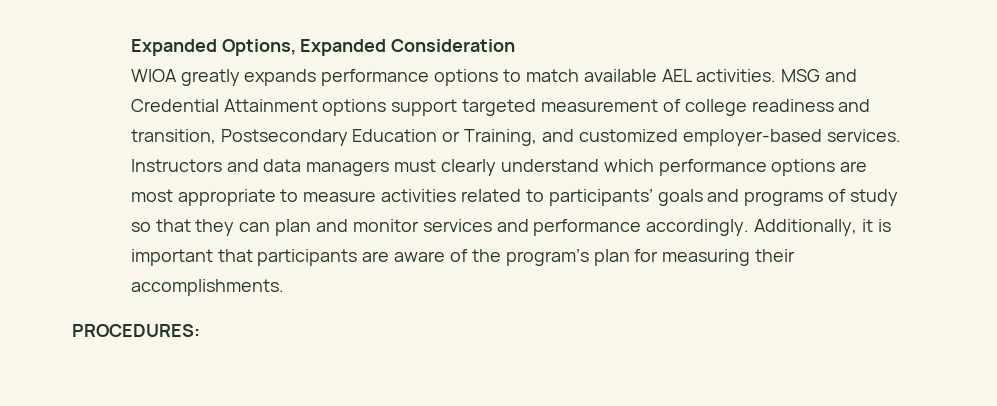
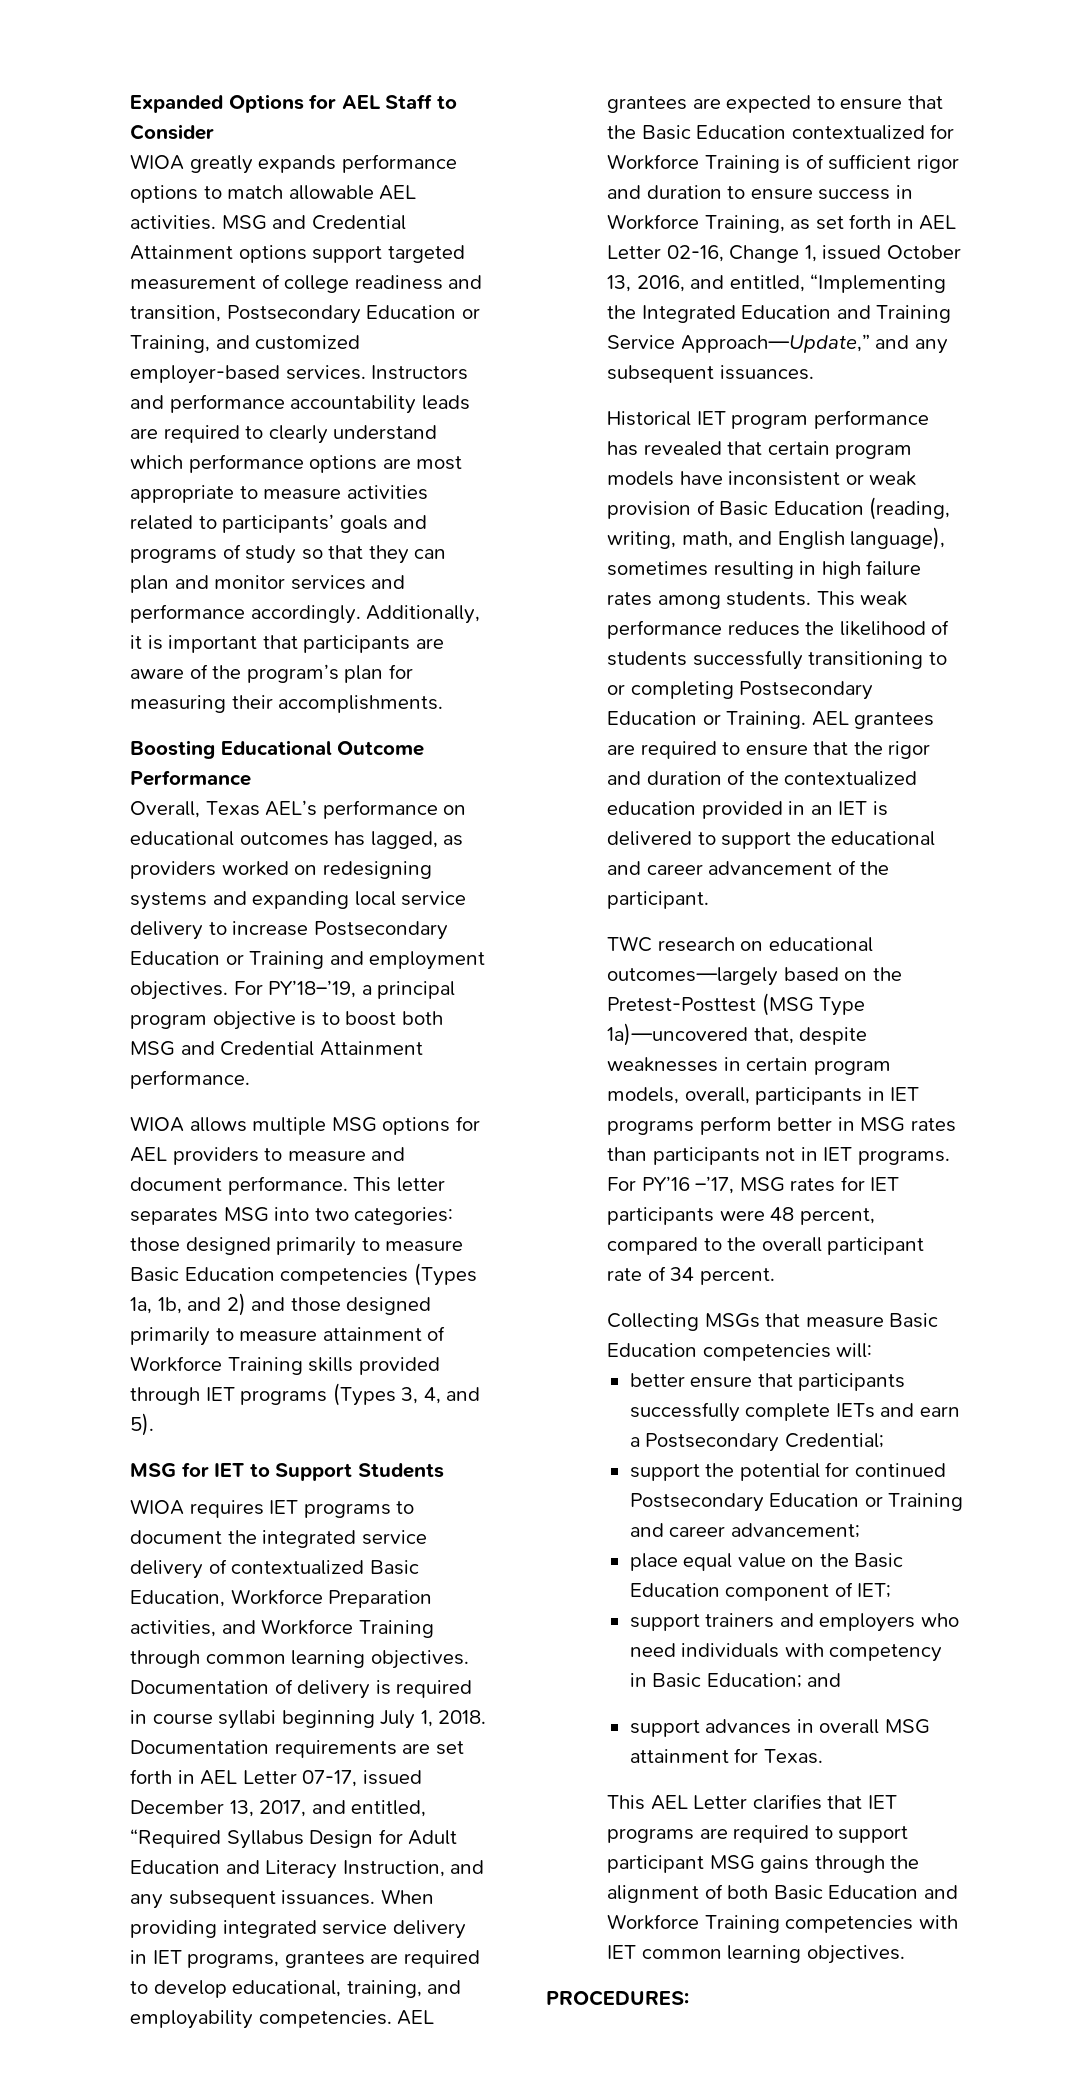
[130,39,516,56] Expanded Options, Expanded Consideration -> [129,94,457,113] [129,124,214,140] Expanded Options for AEL Staff to Consider
[583,69,657,82] available -> [288,185,374,200] allowable
[263,159,437,176] data managers must -> [169,394,470,414] [129,425,264,443] performance accountability leads are required to
(284, 287) none -> [129,740,425,759] [129,770,251,786] [129,800,467,819] [129,831,464,849] [129,861,432,879] [129,891,467,910] [129,921,448,940] [129,951,486,970] [129,980,456,1000] [129,1011,443,1030] [129,1041,423,1056] [129,1070,250,1089] [129,1116,480,1135] [129,1147,406,1165] [129,1176,445,1195] [129,1207,454,1225] [129,1237,464,1256] [129,1263,477,1286] [129,1293,432,1316] [129,1326,446,1346] [129,1356,440,1375] [129,1383,481,1406] [129,1413,154,1436] [129,1462,444,1481] [129,1499,415,1518] [129,1530,427,1548] [129,1559,419,1579] [129,1589,433,1608] [129,1619,434,1638] [129,1650,469,1669] [129,1679,473,1699] [129,1710,487,1729] [129,1740,464,1758] [129,1769,422,1787] [129,1800,427,1817] [129,1829,458,1849] [129,1860,485,1879] [129,1889,434,1909] [129,1920,466,1939] [129,1950,480,1968] [129,1980,462,1998] [129,2010,435,2029] [606,95,943,113] [606,124,955,140] [606,154,959,173] [606,185,913,200] [606,214,957,233] [606,245,961,263] [606,274,947,293] [606,305,952,323] [606,334,948,354] [606,365,814,383] [606,410,929,429] [606,441,913,459] [606,471,917,486] [606,497,951,520] [606,527,946,550] [606,560,922,579] [606,591,908,609] [606,620,950,639] [606,650,947,670] [606,681,874,700] [606,711,935,729] [606,741,931,759] [606,770,918,786] [606,801,888,819] [606,831,936,849] [606,860,890,875] [606,891,709,909] [606,936,873,952] [606,967,902,986] [606,993,866,1016] [606,1023,868,1046] [606,1057,891,1075] [606,1087,920,1105] [606,1116,956,1135] [606,1147,950,1165] [606,1176,900,1194] [606,1207,875,1225] [606,1237,925,1255] [606,1266,775,1285] [606,1313,939,1331] [606,1343,873,1361] [629,1373,906,1391] [629,1402,960,1422] [629,1433,884,1452] [629,1462,946,1481] [629,1493,964,1512] [629,1523,860,1538] [629,1553,904,1571] [629,1582,892,1601] [629,1613,959,1632] [629,1643,943,1662] [629,1673,842,1688] [629,1719,930,1737] [629,1748,823,1764] [606,1794,897,1810] [606,1825,909,1843] [606,1855,920,1873] [606,1884,958,1903] [606,1914,958,1933] [606,1945,905,1964] // Boosting Educational Outcome Performance // Overall, Texas AEL’s performance on educational outcomes has lagged, as providers worked on redesigning systems and expanding local service delivery to increase Postsecondary Education or Training and employment objectives. For PY’18–’19, a principal program objective is to boost both MSG and Credential Attainment performance. // WIOA allows multiple MSG options for AEL providers to measure and document performance. This letter separates MSG into two categories: those designed primarily to measure Basic Education competencies (Types 1a, 1b, and 2) and those designed primarily to measure attainment of Workforce Training skills provided through IET programs (Types 3, 4, and 5). // MSG for IET to Support Students // WIOA requires IET programs to document the integrated service delivery of contextualized Basic Education, Workforce Preparation activities, and Workforce Training through common learning objectives. Documentation of delivery is required in course syllabi beginning July 1, 2018. Documentation requirements are set forth in AEL Letter 07-17, issued December 13, 2017, and entitled, “Required Syllabus Design for Adult Education and Literacy Instruction, and any subsequent issuances. When providing integrated service delivery in IET programs, grantees are required to develop educational, training, and employability competencies. AEL grantees are expected to ensure that the Basic Education contextualized for Workforce Training is of sufficient rigor and duration to ensure success in Workforce Training, as set forth in AEL Letter 02-16, Change 1, issued October 13, 2016, and entitled, “Implementing the Integrated Education and Training Service Approach—Update,” and any subsequent issuances. // Historical IET program performance has revealed that certain program models have inconsistent or weak provision of Basic Education (reading, writing, math, and English language), sometimes resulting in high failure rates among students. This weak performance reduces the likelihood of students successfully transitioning to or completing Postsecondary Education or Training. AEL grantees are required to ensure that the rigor and duration of the contextualized education provided in an IET is delivered to support the educational and career advancement of the participant. // TWC research on educational outcomes—largely based on the Pretest-Posttest (MSG Type 1a)—uncovered that, despite weaknesses in certain program models, overall, participants in IET programs perform better in MSG rates than participants not in IET programs. For PY’16 –’17, MSG rates for IET participants were 48 percent, compared to the overall participant rate of 34 percent. // Collecting MSGs that measure Basic Education competencies will: // better ensure that participants successfully complete IETs and earn a Postsecondary Credential; // support the potential for continued Postsecondary Education or Training and career advancement; // place equal value on the Basic Education component of IET; // support trainers and employers who need individuals with competency in Basic Education; and // support advances in overall MSG attainment for Texas. // This AEL Letter clarifies that IET programs are required to support participant MSG gains through the alignment of both Basic Education and Workforce Training competencies with IET common learning objectives.

